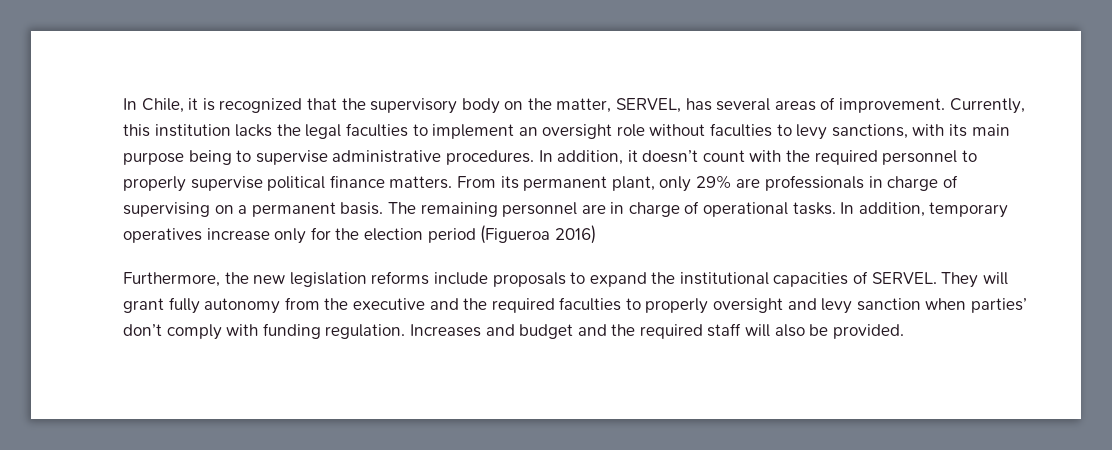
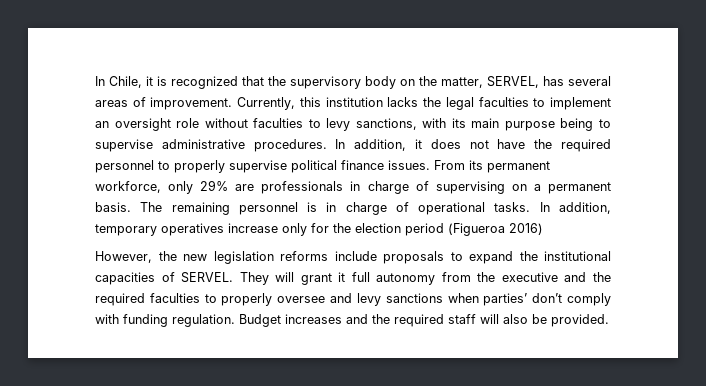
[642,150,782,163] doesn’t count with -> [430,139,526,149] does not have
[389,176,453,189] matters. -> [388,160,430,170] issues.
[611,176,655,191] plant, -> [95,181,161,193] workforce,
[581,204,606,214] are -> [307,202,318,212] is
[123,272,220,287] Furthermore, -> [95,251,152,263] However,
[168,297,200,314] fully -> [338,272,370,282] it full
[713,298,784,313] oversight -> [277,296,326,303] oversee
[856,298,921,311] sanction -> [385,293,443,303] sanctions
[409,324,574,339] Increases and budget -> [239,314,342,327] Budget increases

